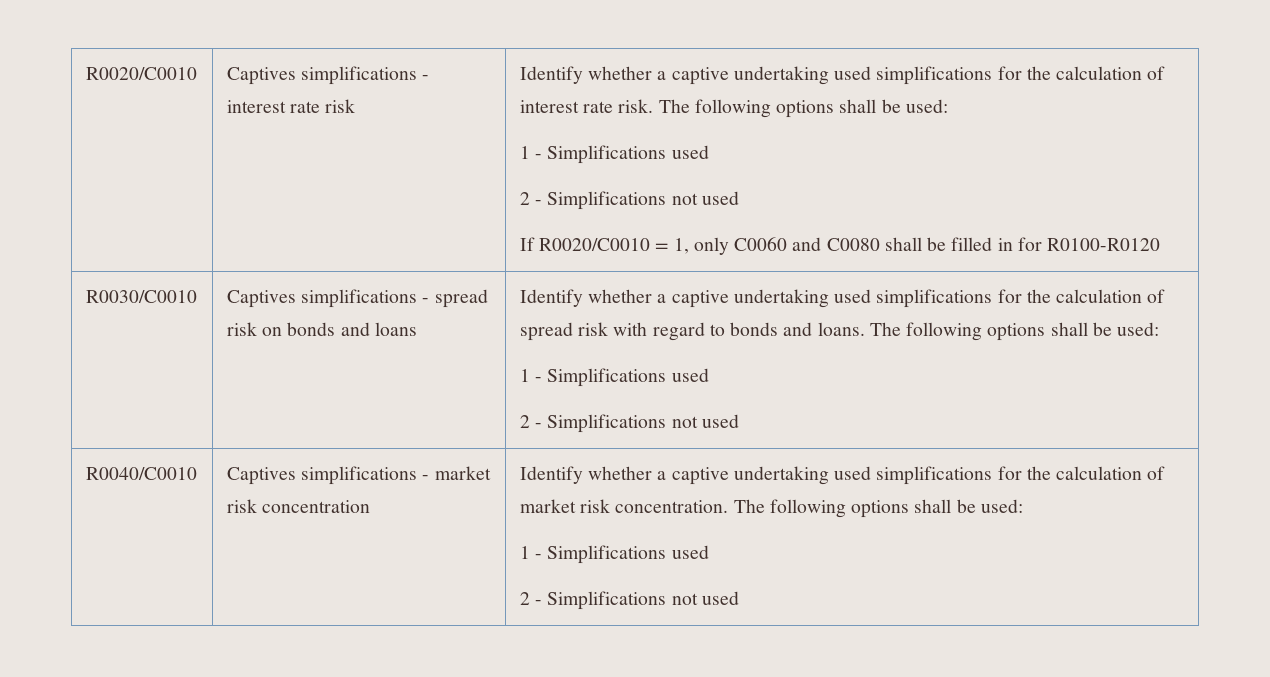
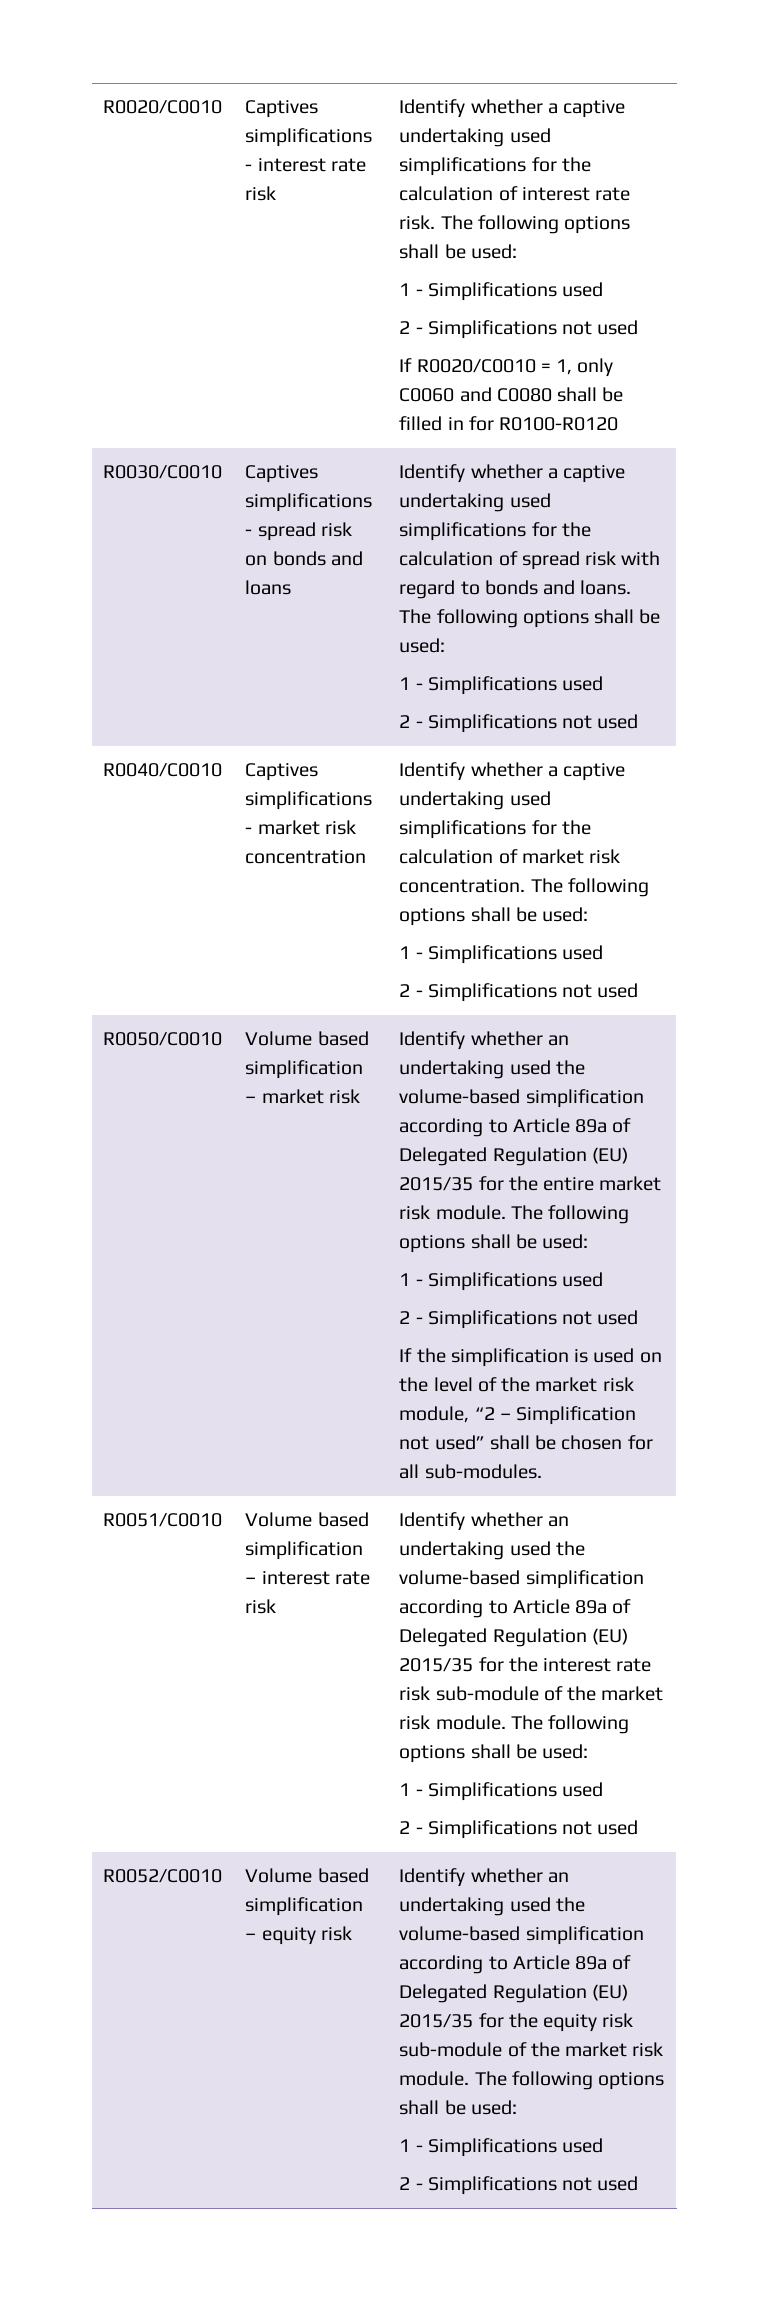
(739, 598) none -> [103,1032,223,1046] [245,1031,369,1046] [245,1060,364,1079] [245,1089,360,1104] [399,1031,569,1050] [399,1060,585,1079] [399,1089,644,1108] [399,1118,632,1137] [399,1147,628,1166] [399,1176,662,1191] [399,1205,630,1224] [399,1234,589,1253] [399,1272,604,1291] [399,1310,639,1329] [399,1348,662,1367] [399,1377,634,1392] [399,1406,637,1425] [399,1435,653,1450] [399,1464,542,1479] [103,1513,223,1527] [245,1512,369,1527] [245,1541,364,1560] [245,1571,370,1585] [245,1599,277,1614] [399,1512,569,1531] [399,1541,585,1560] [399,1570,644,1589] [399,1599,632,1618] [399,1628,628,1647] [399,1657,652,1672] [399,1686,664,1701] [399,1715,630,1734] [399,1744,589,1763] [399,1782,604,1801] [399,1820,639,1839] [103,1869,223,1883] [245,1868,369,1883] [245,1897,364,1916] [245,1926,352,1945] [399,1868,569,1887] [399,1897,585,1916] [399,1926,644,1945] [399,1955,632,1974] [399,1984,628,2003] [399,2013,634,2032] [399,2042,664,2057] [399,2071,665,2090] [399,2100,517,2115] [399,2138,604,2157] [399,2176,639,2195] // R0050/C0010 | Volume based simplification – market risk | Identify whether an undertaking used the volume-based simplification according to Article 89a of Delegated Regulation (EU) 2015/35 for the entire market risk module. The following options shall be used: // 1 - Simplifications used // 2 - Simplifications not used // If the simplification is used on the level of the market risk module, “2 – Simplification not used” shall be chosen for all sub-modules. // R0051/C0010 | Volume based simplification – interest rate risk | Identify whether an undertaking used the volume-based simplification according to Article 89a of Delegated Regulation (EU) 2015/35 for the interest rate risk sub-module of the market risk module. The following options shall be used: // 1 - Simplifications used // 2 - Simplifications not used // R0052/C0010 | Volume based simplification – equity risk | Identify whether an undertaking used the volume-based simplification according to Article 89a of Delegated Regulation (EU) 2015/35 for the equity risk sub-module of the market risk module. The following options shall be used: // 1 - Simplifications used // 2 - Simplifications not used

